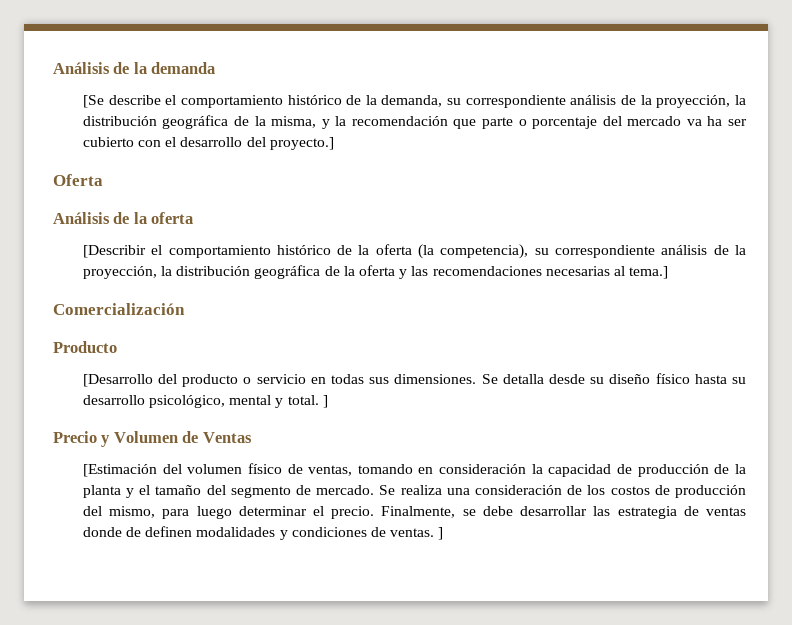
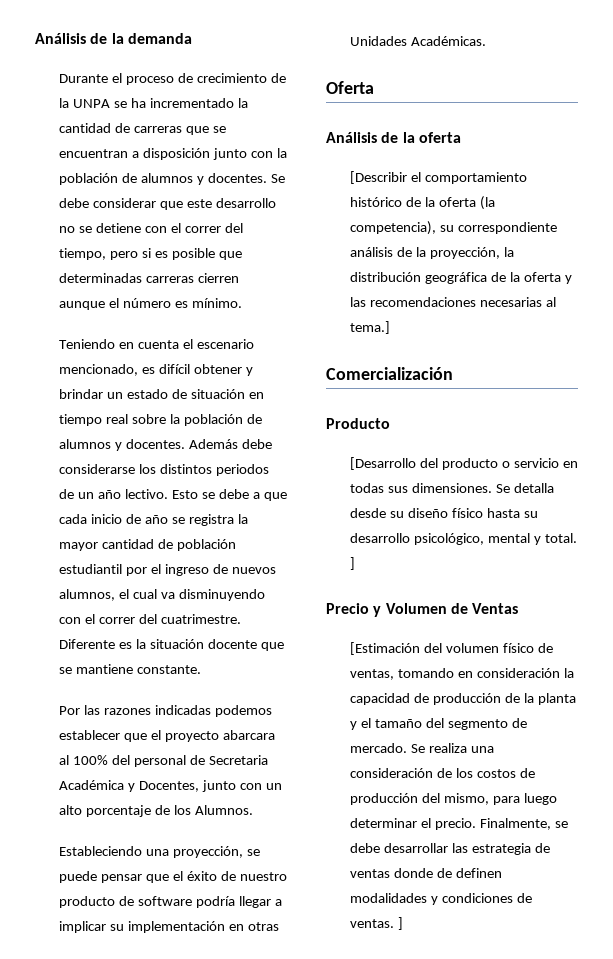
[82,95,747,108] [82,115,748,129] [82,137,334,150] [Se describe el comportamiento histórico de la demanda, su correspondiente análisis de la proyección, la distribución geográfica de la misma, y la recomendación que parte o porcentaje del mercado va ha ser cubierto con el desarrollo del proyecto.] -> [59,73,286,85] [59,98,248,108] [59,123,226,135] [59,148,287,160] [59,173,285,185] [59,198,276,210] [59,223,243,233] [59,248,242,260] [59,273,240,283] [59,298,242,310] [59,339,254,349] [59,364,253,376] [59,389,264,399] [59,414,262,426] [59,439,272,451] [59,464,269,476] [59,489,287,501] [59,514,248,526] [59,539,236,551] [59,564,276,576] [59,589,265,601] [59,614,241,624] [59,639,284,651] [59,664,202,674] [59,705,272,717] [59,730,275,742] [59,755,268,767] [59,780,282,792] [59,805,253,817] [59,846,260,858] [59,871,287,883] [59,896,282,908] [59,921,279,933] [350,36,487,46] Durante el proceso de crecimiento de la UNPA se ha incrementado la cantidad de carreras que se encuentran a disposición junto con la población de alumnos y docentes. Se debe considerar que este desarrollo no se detiene con el correr del tiempo, pero si es posible que determinadas carreras cierren aunque el número es mínimo. // Teniendo en cuenta el escenario mencionado, es difícil obtener y brindar un estado de situación en tiempo real sobre la población de alumnos y docentes. Además debe considerarse los distintos periodos de un año lectivo. Esto se debe a que cada inicio de año se registra la mayor cantidad de población estudiantil por el ingreso de nuevos alumnos, el cual va disminuyendo con el correr del cuatrimestre. Diferente es la situación docente que se mantiene constante. // Por las razones indicadas podemos establecer que el proyecto abarcara al 100% del personal de Secretaria Académica y Docentes, junto con un alto porcentaje de los Alumnos. // Estableciendo una proyección, se puede pensar que el éxito de nuestro producto de software podría llegar a implicar su implementación en otras Unidades Académicas.

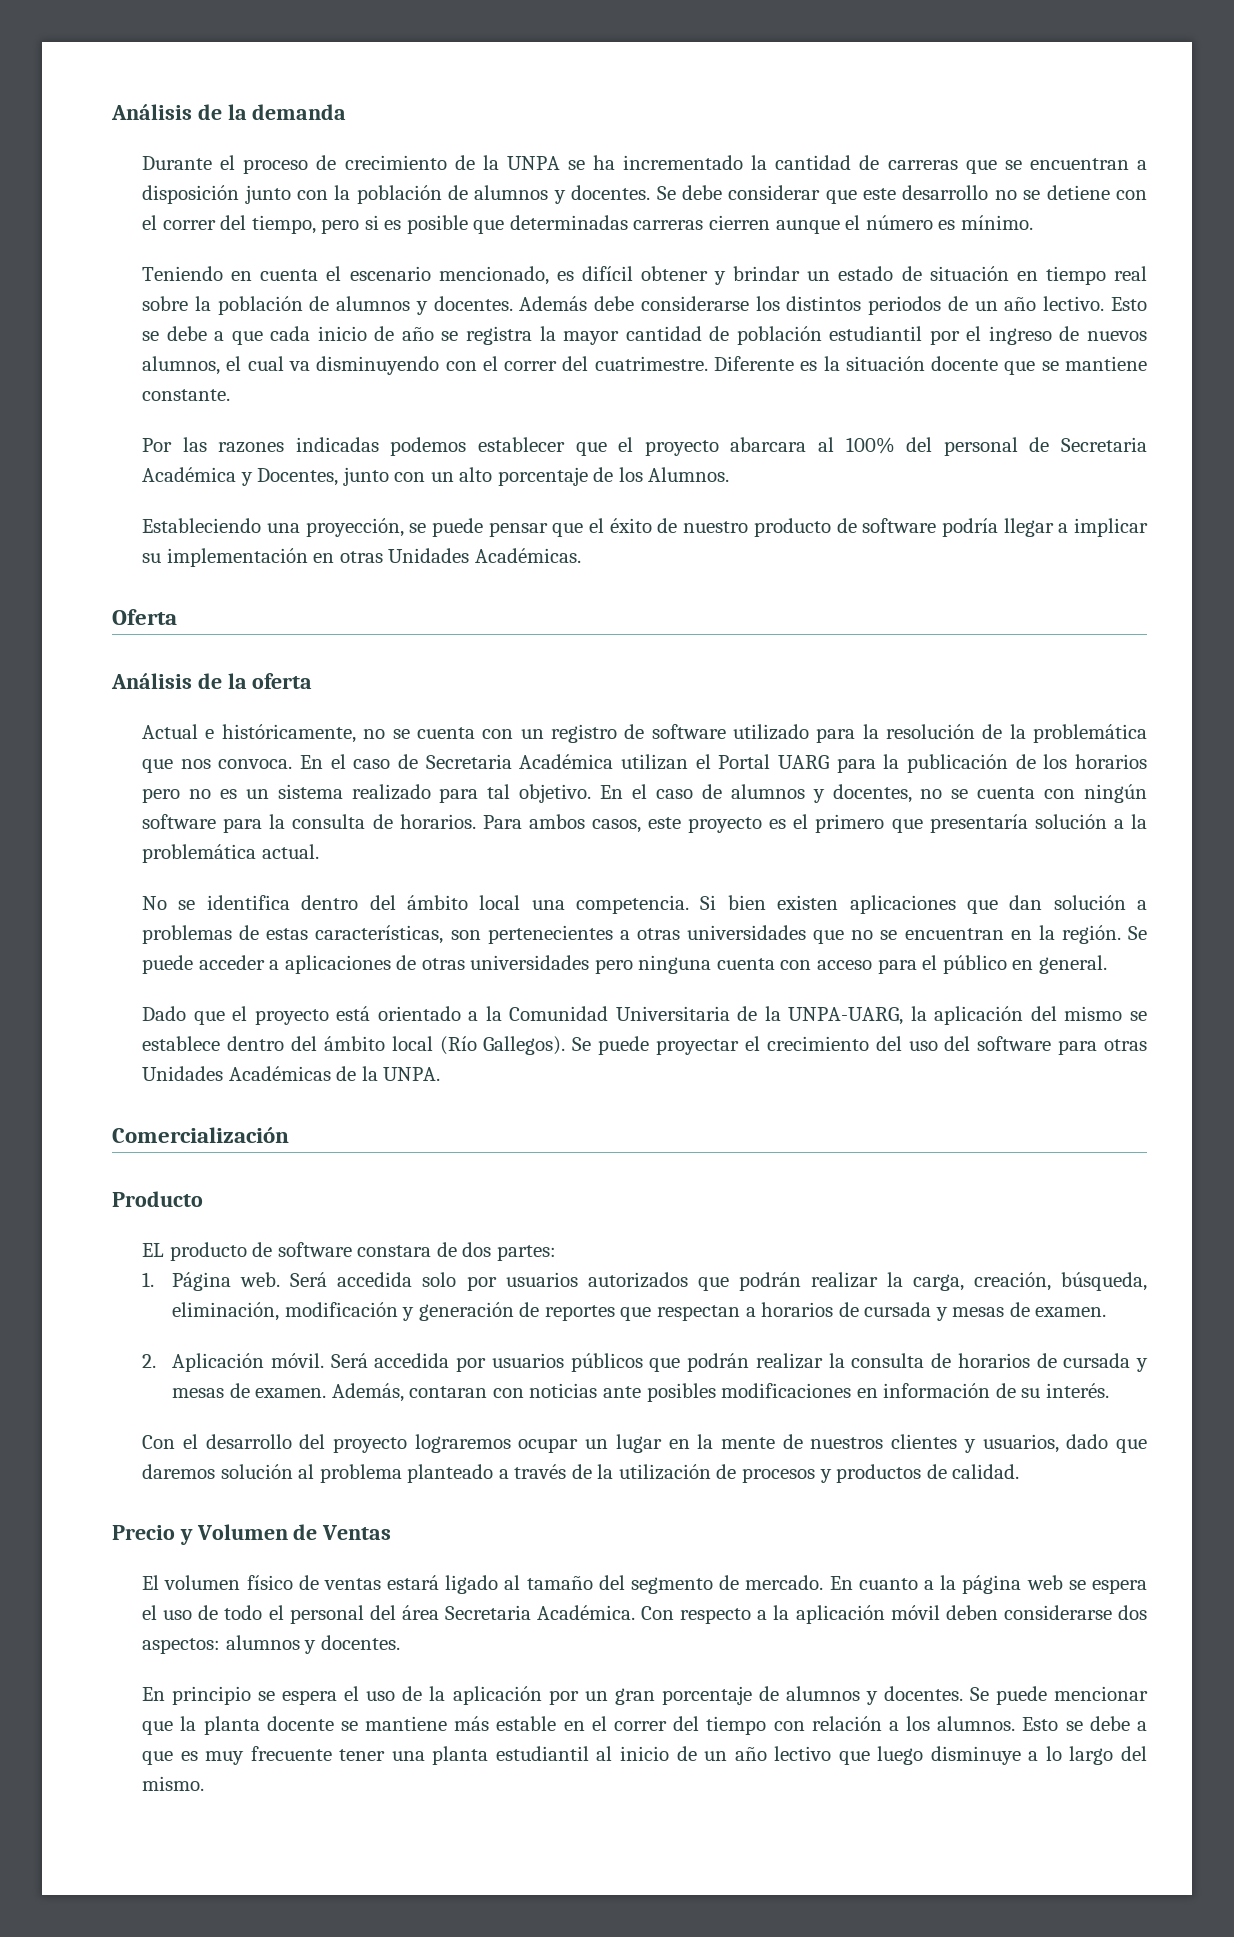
[350,171,528,184] [350,196,495,210] [350,221,558,235] [350,247,514,259] [350,272,572,284] [350,297,556,307] [350,321,391,334] [326,367,453,380] [326,418,390,429] [350,457,578,470] [350,483,554,493] [350,508,538,518] [350,533,577,545] [350,557,356,570] [Describir el comportamiento histórico de la oferta (la competencia), su correspondiente análisis de la proyección, la distribución geográfica de la oferta y las recomendaciones necesarias al tema.] // Comercialización // Producto // [Desarrollo del producto o servicio en todas sus dimensiones. Se detalla desde su diseño físico hasta su desarrollo psicológico, mental y total. ] -> [142,724,1147,743] [142,754,1147,773] [142,784,1147,803] [142,814,1147,833] [142,844,319,863] [142,895,1147,914] [142,925,1147,944] [142,955,1107,974] [142,1006,1147,1025] [142,1036,1147,1055] [142,1066,441,1081] [112,1127,289,1143] [112,1191,203,1207] [142,1242,556,1261] [142,1272,1147,1291] [172,1302,1107,1321] [142,1353,1149,1372] [172,1383,1109,1402] [142,1434,1147,1453] [142,1464,1020,1483] Actual e históricamente, no se cuenta con un registro de software utilizado para la resolución de la problemática que nos convoca. En el caso de Secretaria Académica utilizan el Portal UARG para la publicación de los horarios pero no es un sistema realizado para tal objetivo. En el caso de alumnos y docentes, no se cuenta con ningún software para la consulta de horarios. Para ambos casos, este proyecto es el primero que presentaría solución a la problemática actual. // No se identifica dentro del ámbito local una competencia. Si bien existen aplicaciones que dan solución a problemas de estas características, son pertenecientes a otras universidades que no se encuentran en la región. Se puede acceder a aplicaciones de otras universidades pero ninguna cuenta con acceso para el público en general. // Dado que el proyecto está orientado a la Comunidad Universitaria de la UNPA-UARG, la aplicación del mismo se establece dentro del ámbito local (Río Gallegos). Se puede proyectar el crecimiento del uso del software para otras Unidades Académicas de la UNPA. // Comercialización // Producto // EL producto de software constara de dos partes: // 1. Página web. Será accedida solo por usuarios autorizados que podrán realizar la carga, creación, búsqueda, eliminación, modificación y generación de reportes que respectan a horarios de cursada y mesas de examen. // 2. Aplicación móvil. Será accedida por usuarios públicos que podrán realizar la consulta de horarios de cursada y mesas de examen. Además, contaran con noticias ante posibles modificaciones en información de su interés. // Con el desarrollo del proyecto lograremos ocupar un lugar en la mente de nuestros clientes y usuarios, dado que daremos solución al problema planteado a través de la utilización de procesos y productos de calidad.
[350,642,443,655] [Estimación del -> [142,1575,160,1590] El
[350,668,574,680] [350,693,576,705] [350,718,372,730] ventas, tomando en consideración la capacidad de producción de la planta y el -> [323,1575,521,1594] ventas estará ligado al
[411,743,494,753] [350,768,535,778] [350,793,557,805] [350,818,568,830] [350,843,550,855] [350,868,502,878] [350,893,532,905] [350,917,404,930] Se realiza una consideración de los costos de producción del mismo, para luego determinar el precio. Finalmente, se debe desarrollar las estrategia de ventas donde de definen modalidades y condiciones de ventas. ] -> [829,1575,1148,1594] [142,1605,1147,1624] [142,1635,400,1654] [142,1686,1148,1705] [142,1716,1147,1735] [142,1746,1147,1765] [142,1776,205,1791] En cuanto a la página web se espera el uso de todo el personal del área Secretaria Académica. Con respecto a la aplicación móvil deben considerarse dos aspectos: alumnos y docentes. // En principio se espera el uso de la aplicación por un gran porcentaje de alumnos y docentes. Se puede mencionar que la planta docente se mantiene más estable en el correr del tiempo con relación a los alumnos. Esto se debe a que es muy frecuente tener una planta estudiantil al inicio de un año lectivo que luego disminuye a lo largo del mismo.

